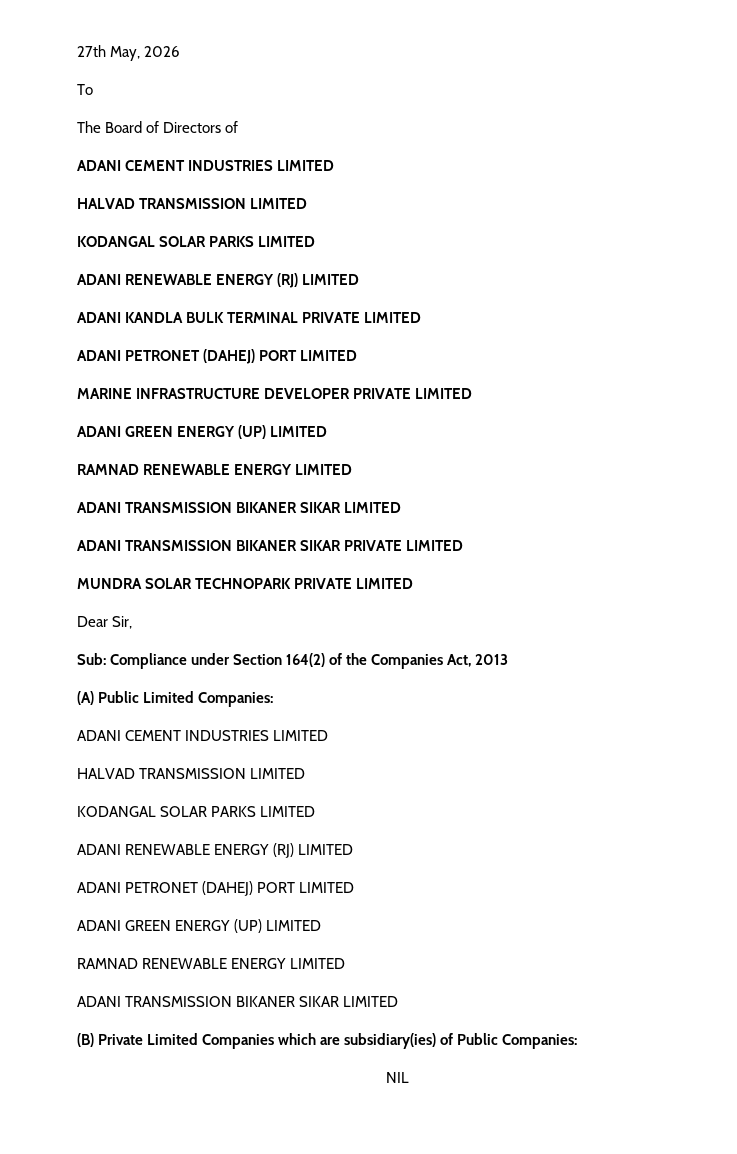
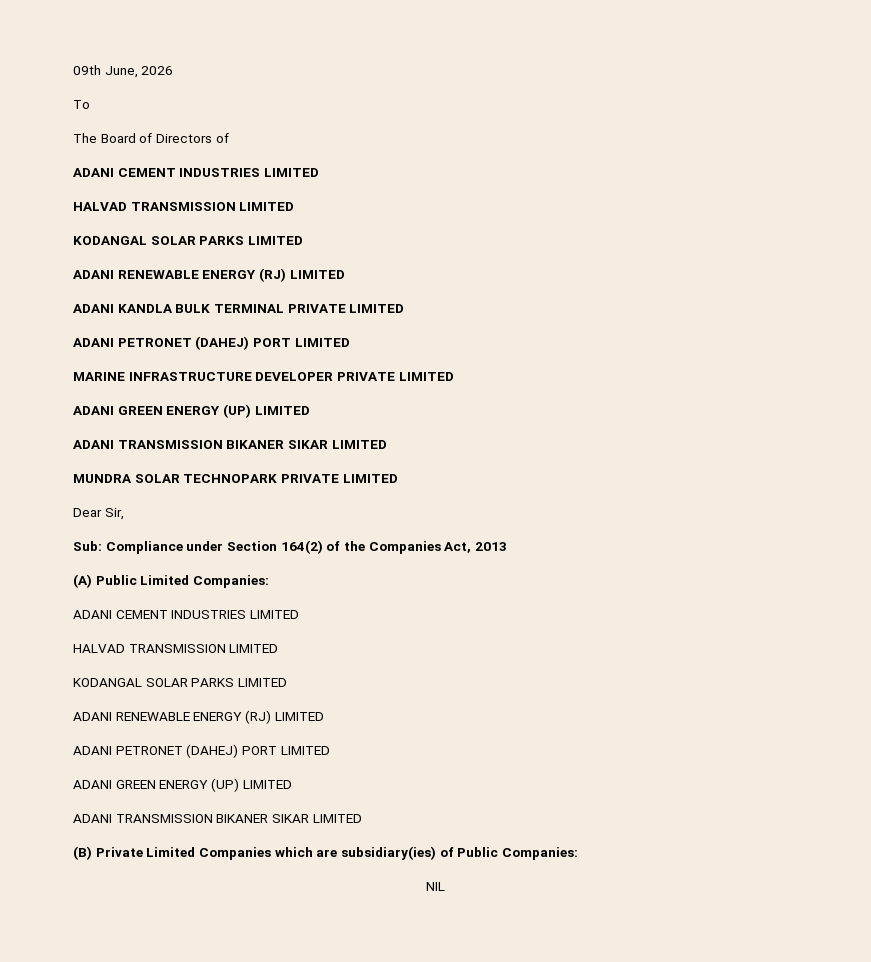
[77,45,141,61] 27th May, -> [73,65,138,78] 09th June,
[77,464,353,475] [77,502,402,513] [77,540,464,551] // RAMNAD RENEWABLE ENERGY LIMITED // ADANI TRANSMISSION BIKANER SIKAR LIMITED // ADANI TRANSMISSION BIKANER SIKAR PRIVATE LIMITED -> [73,440,387,449] // ADANI TRANSMISSION BIKANER SIKAR LIMITED
[77,958,346,969] // RAMNAD RENEWABLE ENERGY LIMITED -> (292, 784) none

